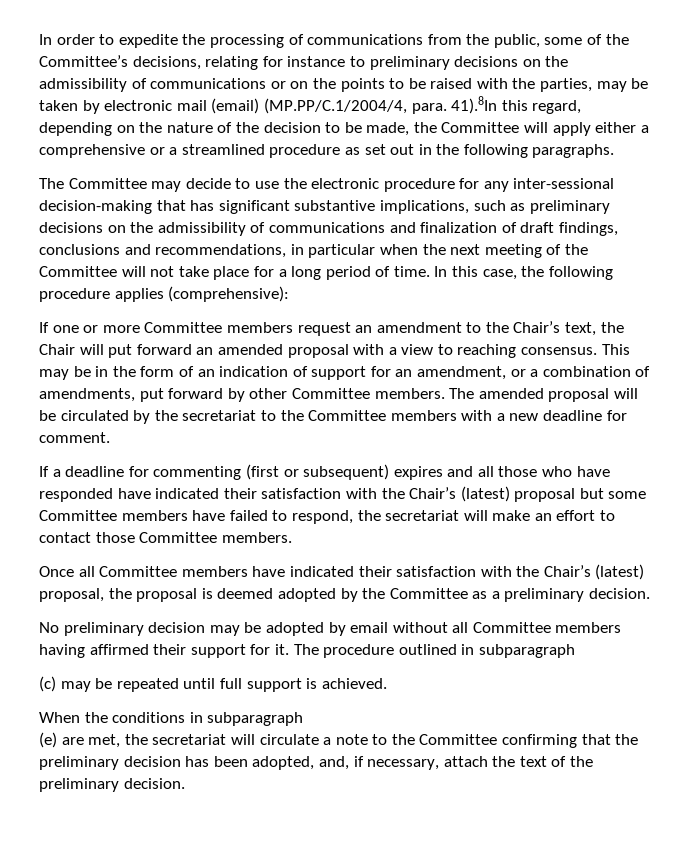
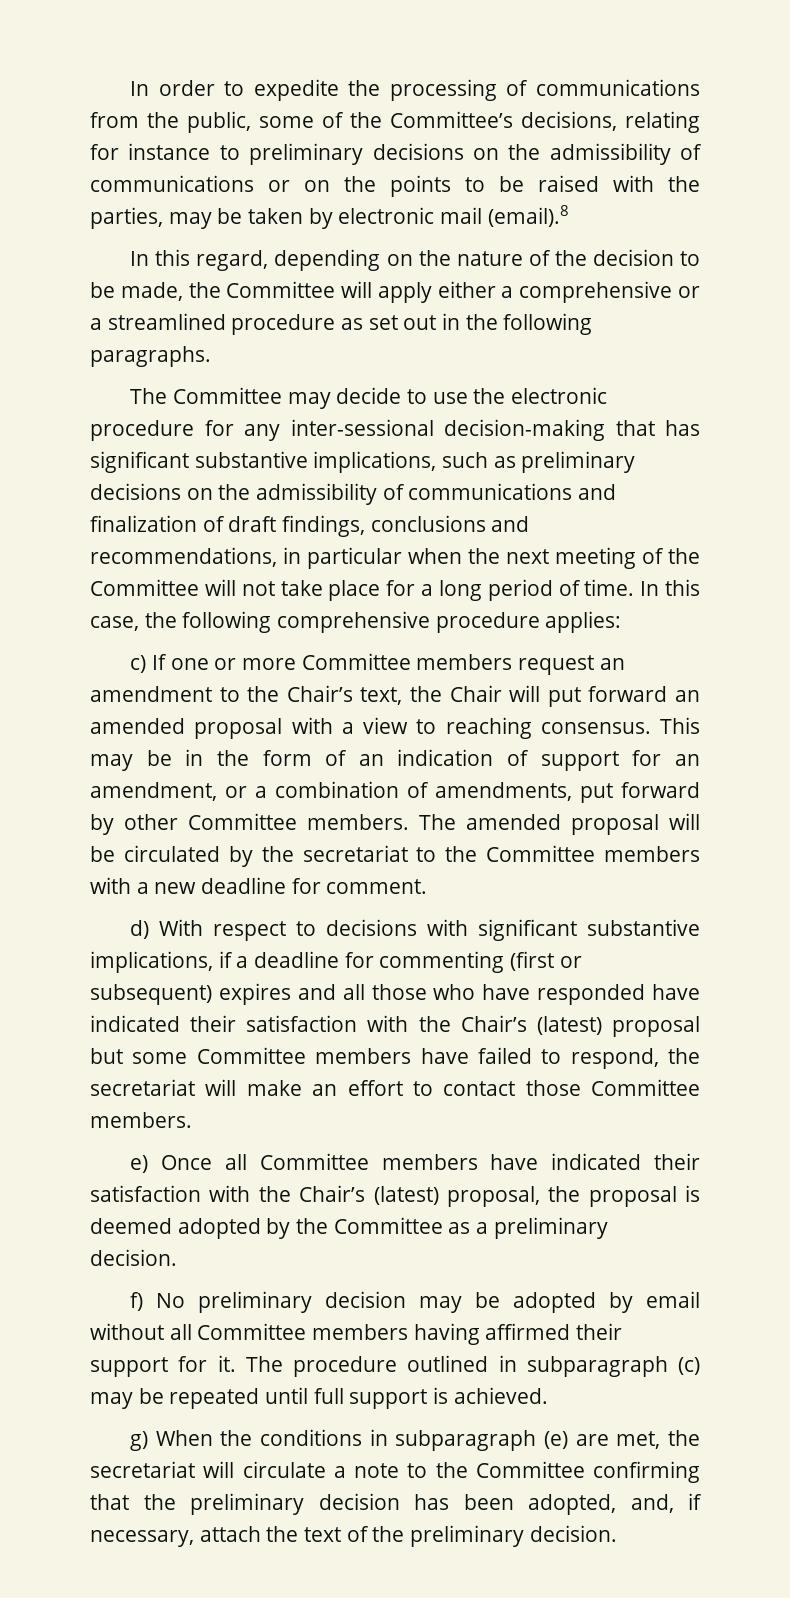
[211,96,498,114] (email) (MP.PP/C.1/2004/4, para. 41).8In -> [487,205,569,227] [130,251,150,266] (email).8 // In
[39,286,290,302] procedure applies (comprehensive): // -> [277,611,622,633] [130,655,147,673] comprehensive procedure applies: // c)
[39,466,49,477] If -> [130,919,700,941] [90,951,233,973] d) With respect to decisions with significant substantive implications, if
(292, 537) none -> [130,1155,149,1173] e)
(651, 593) none -> [130,1292,144,1311] f)
(575, 651) // -> (668, 1366) none
(387, 683) none -> [130,1431,149,1451] g)
(304, 719) // -> (537, 1440) none

